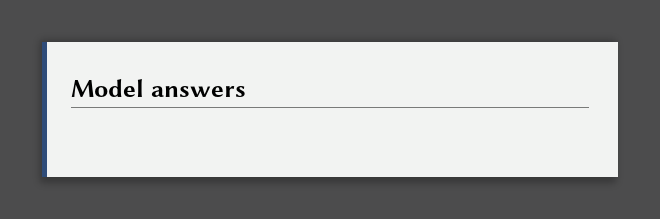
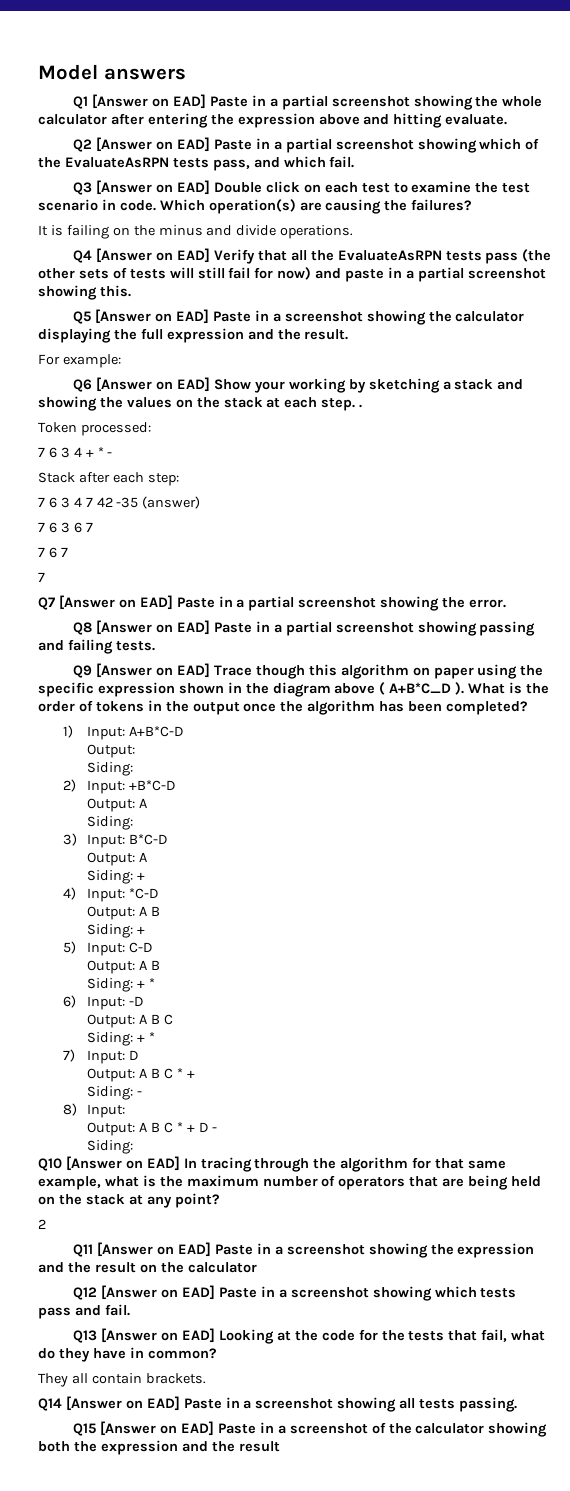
(246, 91) none -> [73,94,543,110] [38,113,508,128] [73,137,540,153] [38,156,355,171] [73,180,531,195] [38,199,473,214] [38,225,354,239] [73,248,552,264] [38,267,546,282] [38,285,131,300] [73,309,525,325] [38,328,349,343] [38,354,121,368] [73,377,524,393] [38,396,363,411] [38,422,151,436] [38,447,113,458] [38,472,179,486] [38,496,201,509] [38,522,93,533] [38,547,68,558] [38,572,45,582] [38,595,507,611] [73,620,536,636] [38,639,155,654] [73,663,544,679] [38,682,549,697] [38,700,529,715] [62,725,184,740] [87,744,136,758] [87,762,134,776] [62,779,176,794] [87,798,147,812] [87,816,134,830] [62,833,168,848] [87,852,147,866] [87,870,145,884] [62,887,159,902] [87,906,160,920] [87,924,145,938] [62,941,153,956] [87,960,160,974] [87,978,155,992] [62,995,144,1010] [87,1014,173,1028] [87,1032,155,1046] [62,1049,139,1064] [87,1068,195,1082] [87,1086,142,1100] [62,1103,126,1118] [87,1122,218,1136] [87,1140,134,1154] [38,1156,507,1172] [38,1175,542,1190] [38,1193,220,1208] [38,1219,46,1229] [73,1242,535,1258] [38,1262,257,1273] [73,1285,517,1301] [38,1304,130,1319] [73,1328,546,1344] [38,1347,217,1362] [38,1373,206,1387] [38,1396,518,1412] [73,1421,548,1437] [38,1440,280,1455] // Q1 [Answer on EAD] Paste in a partial screenshot showing the whole calculator after entering the expression above and hitting evaluate. // Q2 [Answer on EAD] Paste in a partial screenshot showing which of the EvaluateAsRPN tests pass, and which fail. // Q3 [Answer on EAD] Double click on each test to examine the test scenario in code. Which operation(s) are causing the failures? // It is failing on the minus and divide operations. // Q4 [Answer on EAD] Verify that all the EvaluateAsRPN tests pass (the other sets of tests will still fail for now) and paste in a partial screenshot showing this. // Q5 [Answer on EAD] Paste in a screenshot showing the calculator displaying the full expression and the result. // For example: // Q6 [Answer on EAD] Show your working by sketching a stack and showing the values on the stack at each step. . // Token processed: // 7 6 3 4 + * - // Stack after each step: // 7 6 3 4 7 42 -35 (answer) // 7 6 3 6 7 // 7 6 7 // 7 // Q7 [Answer on EAD] Paste in a partial screenshot showing the error. // Q8 [Answer on EAD] Paste in a partial screenshot showing passing and failing tests. // Q9 [Answer on EAD] Trace though this algorithm on paper using the specific expression shown in the diagram above ( A+B*C_D ). What is the order of tokens in the output once the algorithm has been completed? // 1) Input: A+B*C-D // Output: // Siding: // 2) Input: +B*C-D // Output: A // Siding: // 3) Input: B*C-D // Output: A // Siding: + // 4) Input: *C-D // Output: A B // Siding: + // 5) Input: C-D // Output: A B // Siding: + * // 6) Input: -D // Output: A B C // Siding: + * // 7) Input: D // Output: A B C * + // Siding: - // 8) Input: // Output: A B C * + D - // Siding: // Q10 [Answer on EAD] In tracing through the algorithm for that same example, what is the maximum number of operators that are being held on the stack at any point? // 2 // Q11 [Answer on EAD] Paste in a screenshot showing the expression and the result on the calculator // Q12 [Answer on EAD] Paste in a screenshot showing which tests pass and fail. // Q13 [Answer on EAD] Looking at the code for the tests that fail, what do they have in common? // They all contain brackets. // Q14 [Answer on EAD] Paste in a screenshot showing all tests passing. // Q15 [Answer on EAD] Paste in a screenshot of the calculator showing both the expression and the result

